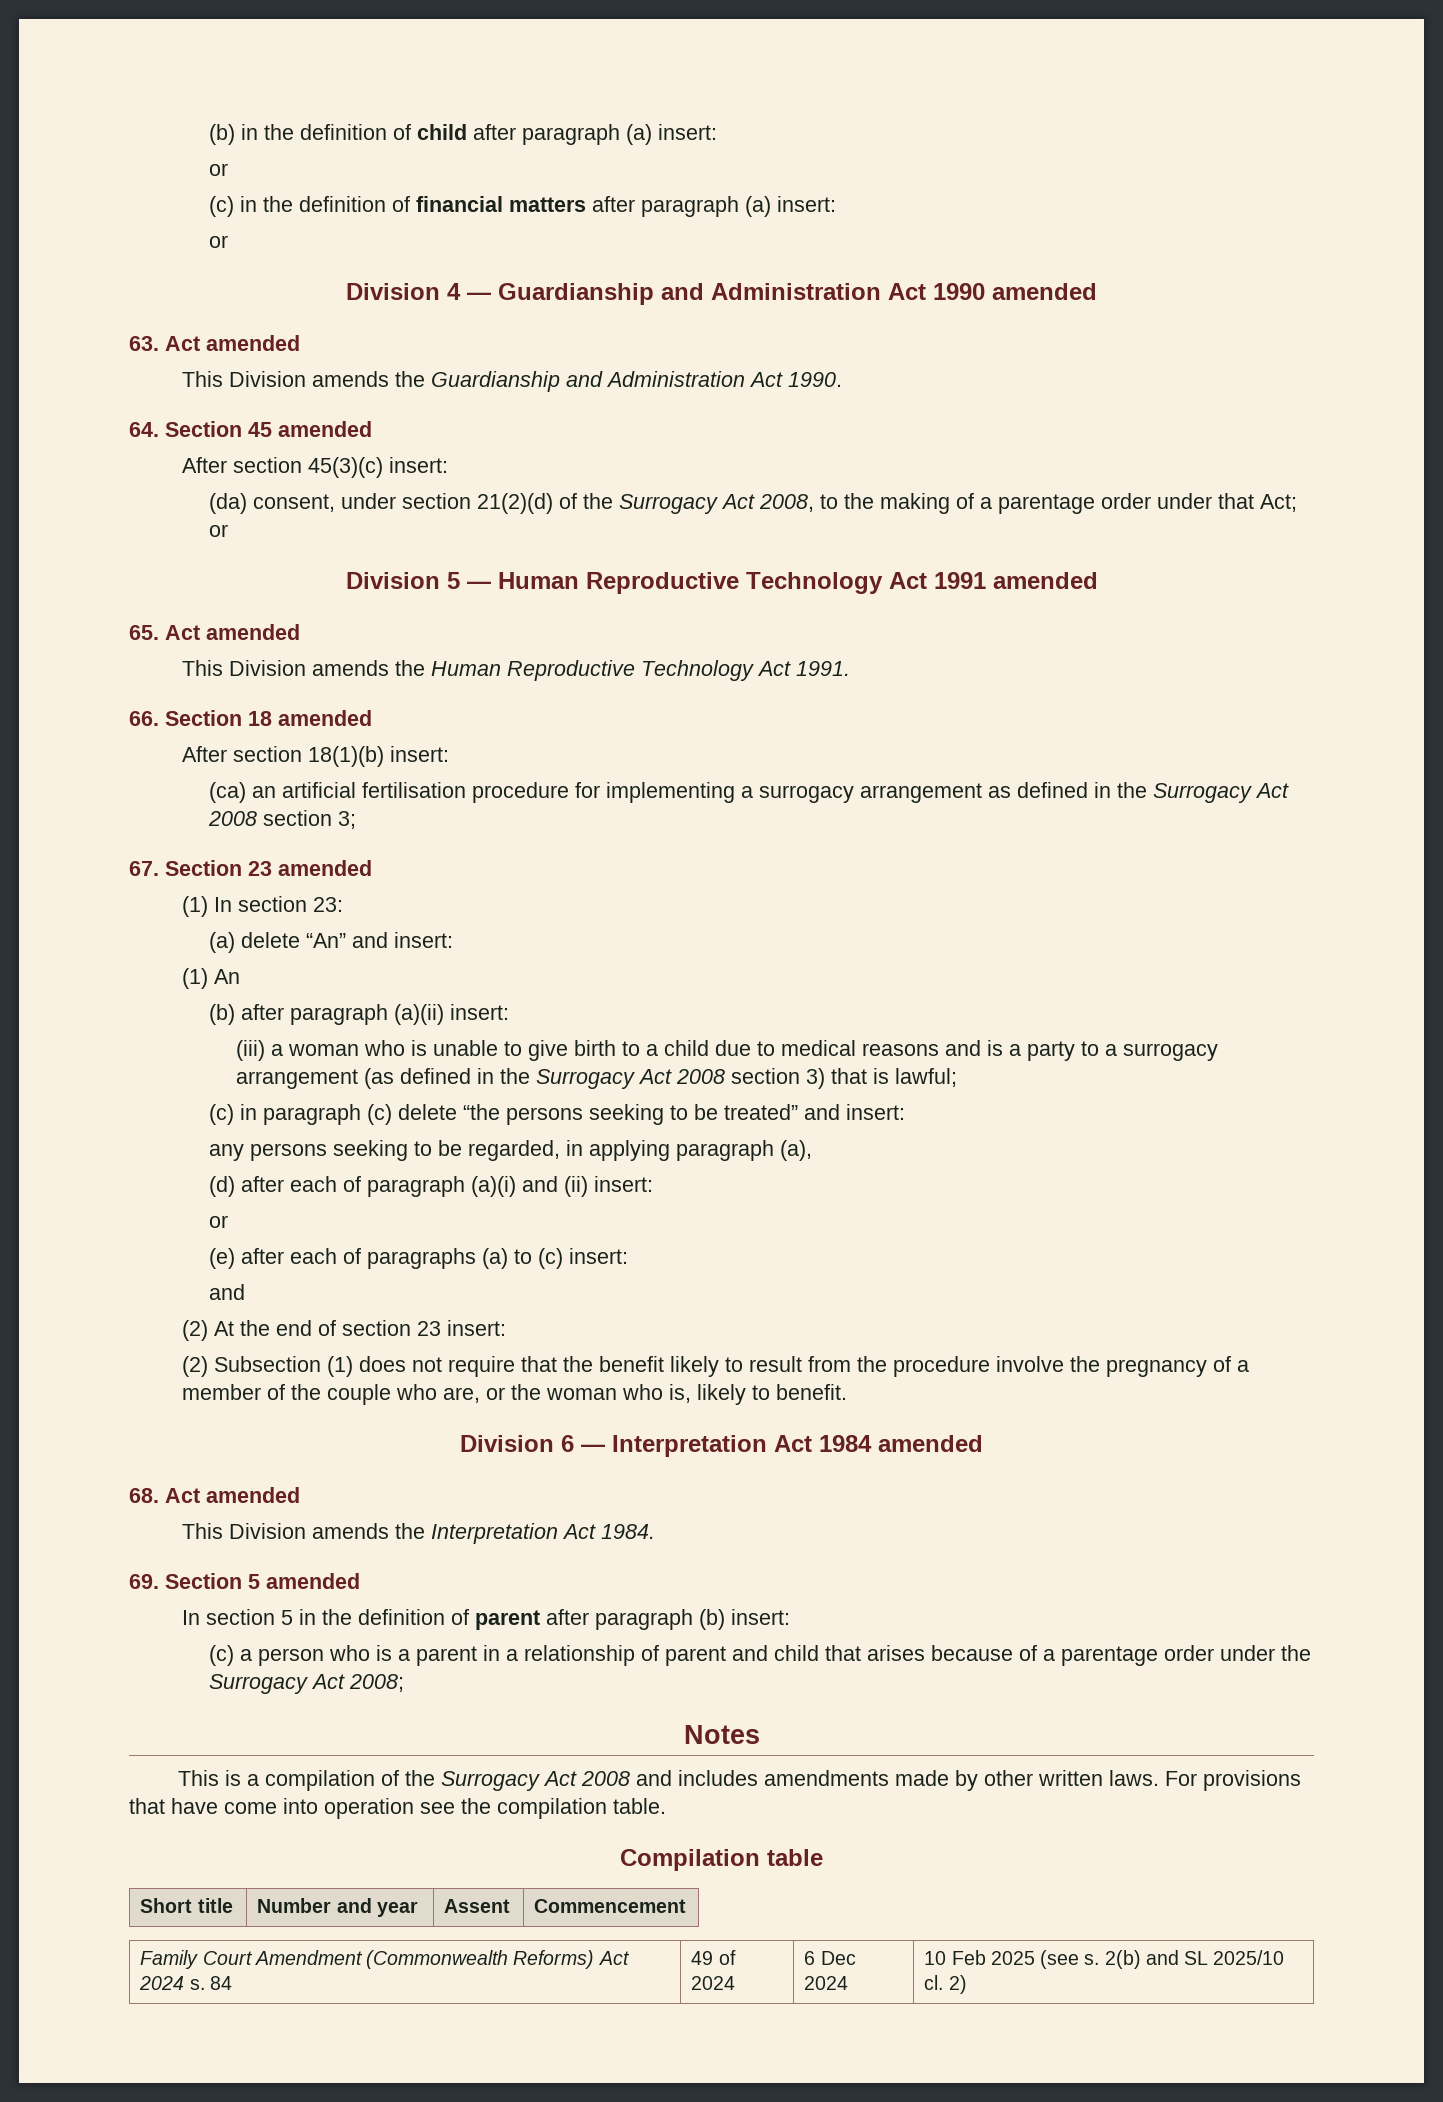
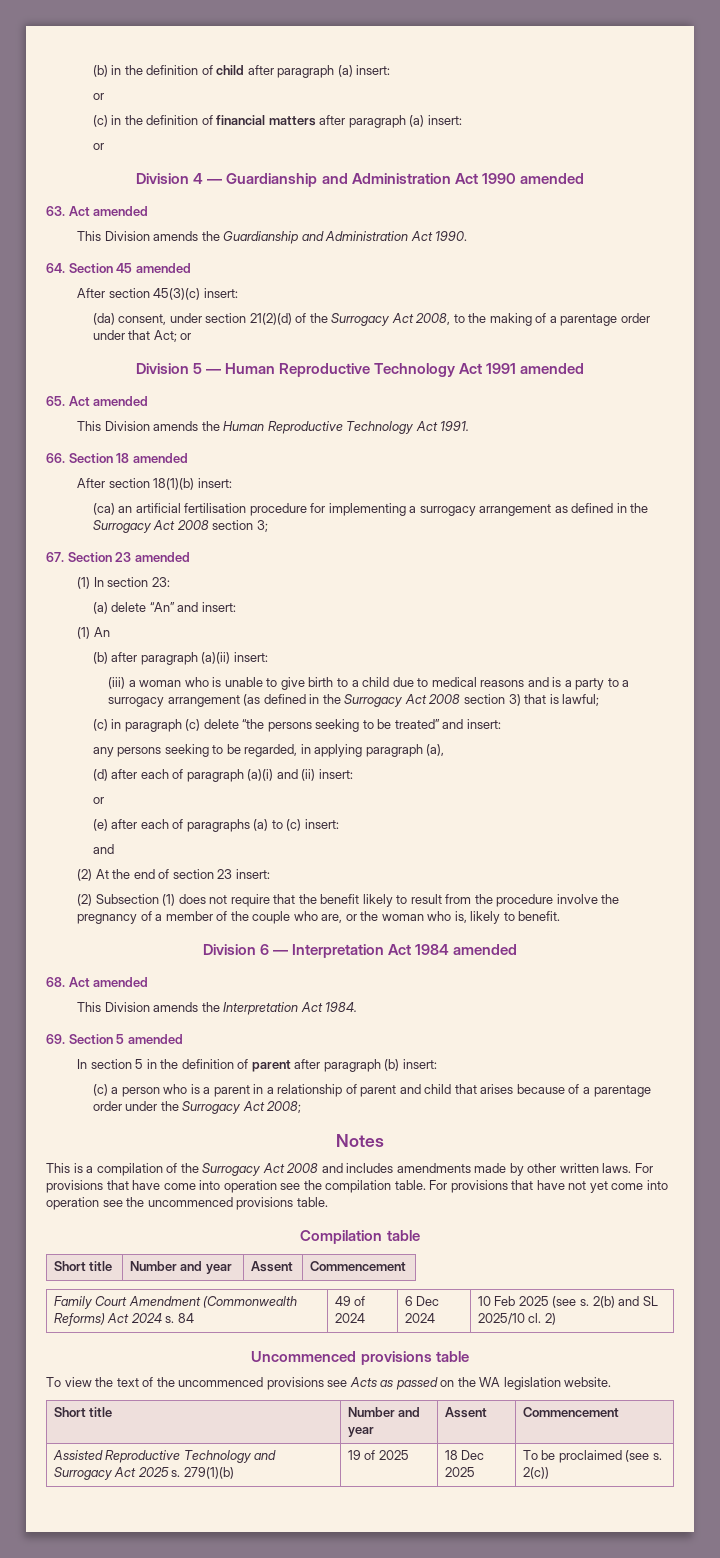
(666, 1806) none -> [429,1180,668,1193] [46,1197,328,1210] For provisions that have not yet come into operation see the uncommenced provisions table.
(967, 1984) none -> [251,1351,469,1365] [46,1377,612,1390] [53,1407,113,1417] [347,1407,421,1417] [347,1427,374,1437] [444,1407,487,1418] [522,1407,619,1417] [52,1450,277,1463] [53,1467,234,1480] [347,1450,409,1460] [444,1450,485,1460] [444,1467,475,1477] [522,1450,662,1463] [522,1467,549,1479] // Uncommenced provisions table // To view the text of the uncommenced provisions see Acts as passed on the WA legislation website. // Short title | Number and year | Assent | Commencement // Assisted Reproductive Technology and Surrogacy Act 2025 s. 279(1)(b) | 19 of 2025 | 18 Dec 2025 | To be proclaimed (see s. 2(c))

